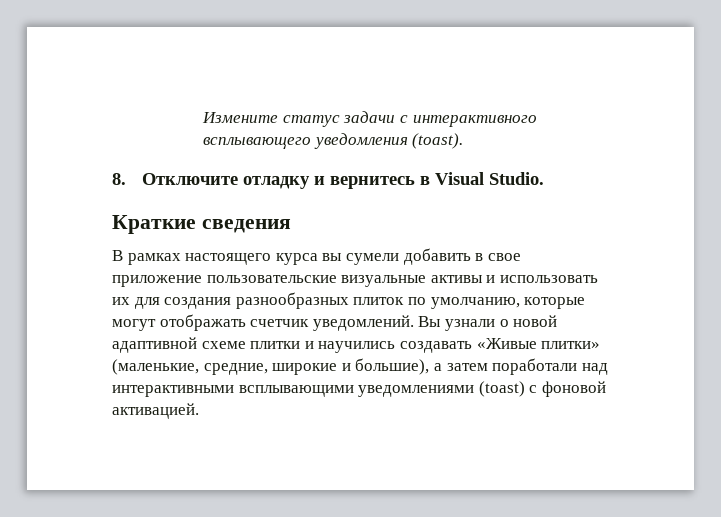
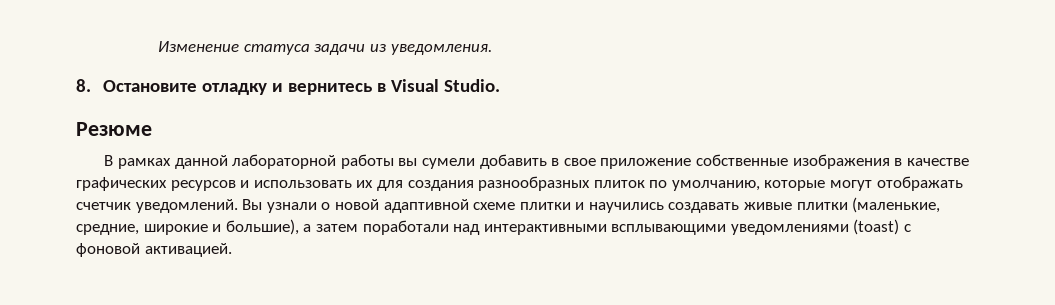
[202,111,537,127] [203,133,464,149] Измените статус задачи с интерактивного всплывающего уведомления (toast). -> [158,41,492,55] Изменение статуса задачи из уведомления.
[142,173,239,185] Отключите -> [103,80,198,92] Остановите
[112,215,291,234] Краткие сведения -> [76,122,152,136] Резюме
[185,253,318,265] настоящего курса -> [174,154,394,169] данной лабораторной работы
[206,275,483,287] пользовательские визуальные активы -> [695,154,969,169] [76,177,236,191] собственные изображения в качестве графических ресурсов
[476,338,601,349] «Живые плитки» -> [744,202,848,210] живые плитки

